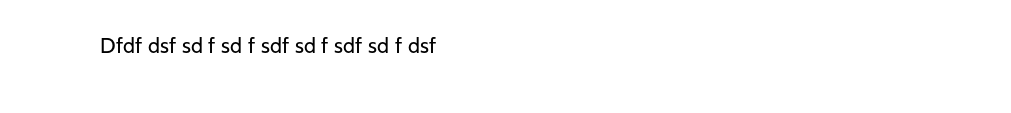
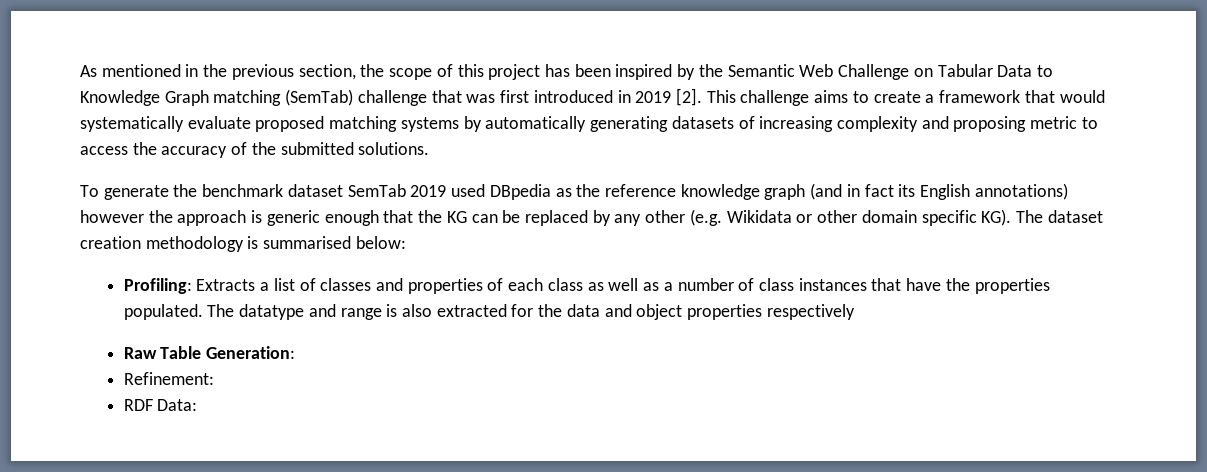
[100,37,436,53] Dfdf dsf sd f sd f sdf sd f sdf sd f dsf -> [80,64,1053,80] [80,88,1105,106] [80,116,1098,132] [80,142,430,158] [80,183,1068,200] [80,209,1103,226] [80,236,406,252] [123,278,1050,294] [123,304,855,320] [123,346,296,359] [123,372,214,385] [123,399,198,411] As mentioned in the previous section, the scope of this project has been inspired by the Semantic Web Challenge on Tabular Data to Knowledge Graph matching (SemTab) challenge that was first introduced in 2019 [2]. This challenge aims to create a framework that would systematically evaluate proposed matching systems by automatically generating datasets of increasing complexity and proposing metric to access the accuracy of the submitted solutions. // To generate the benchmark dataset SemTab 2019 used DBpedia as the reference knowledge graph (and in fact its English annotations) however the approach is generic enough that the KG can be replaced by any other (e.g. Wikidata or other domain specific KG). The dataset creation methodology is summarised below: // Profiling: Extracts a list of classes and properties of each class as well as a number of class instances that have the properties populated. The datatype and range is also extracted for the data and object properties respectively // Raw Table Generation: // Refinement: // RDF Data:

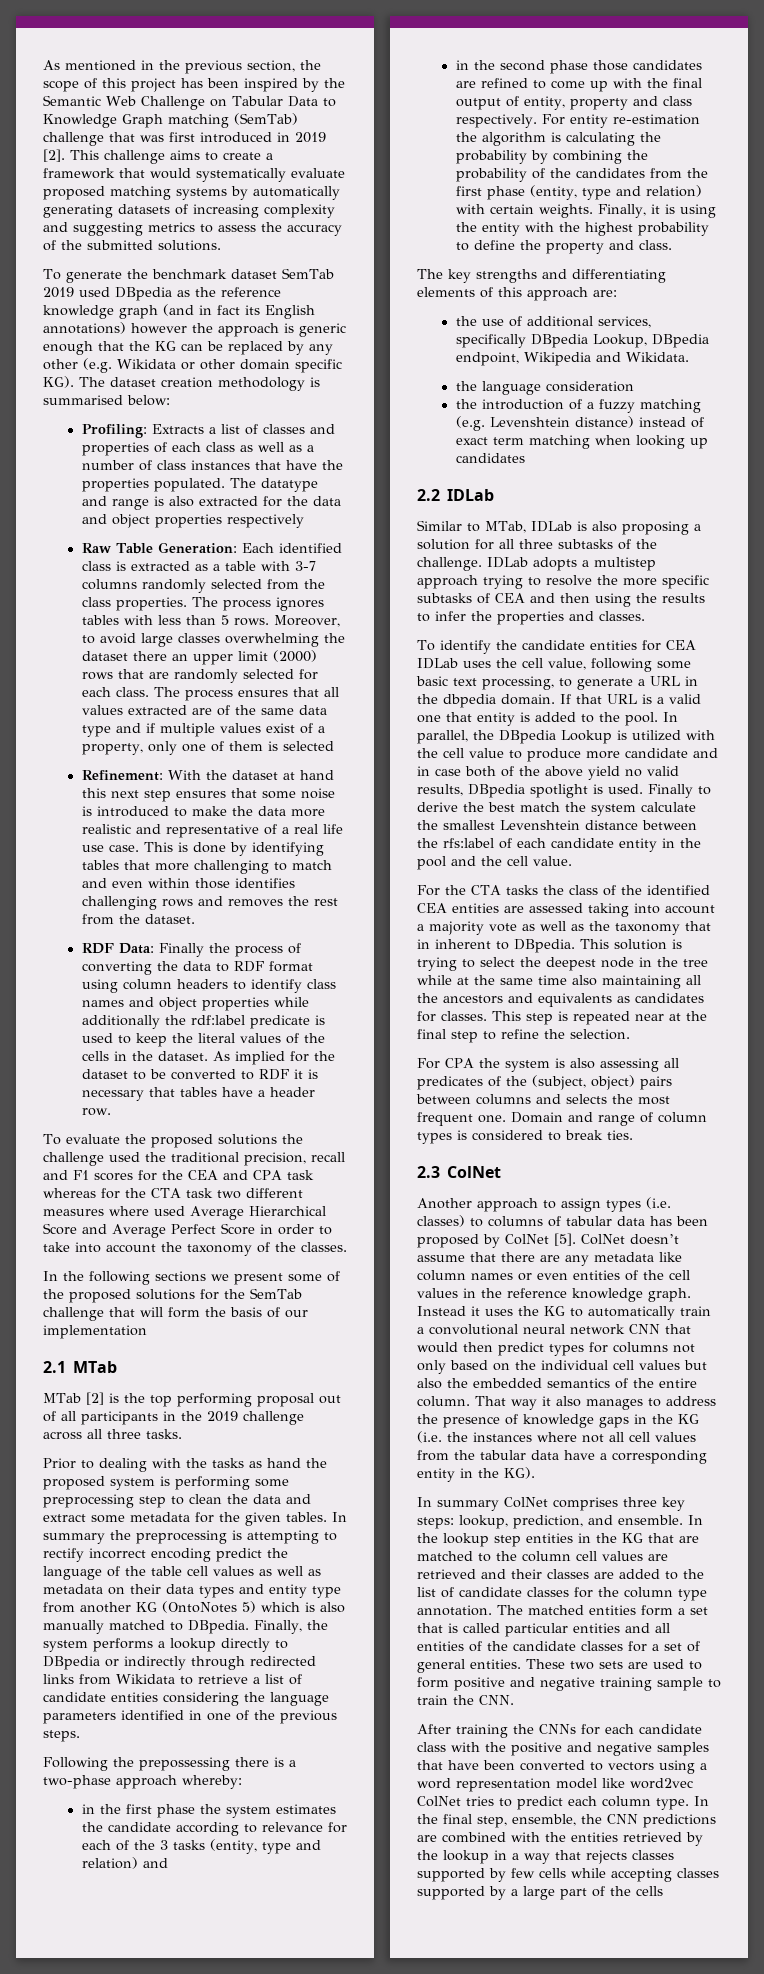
[953,116,1098,132] [80,146,128,155] proposing metric to access -> [73,222,256,236] suggesting metrics to assess
[123,372,214,385] [123,399,198,411] // Refinement: // RDF Data: -> [241,543,342,553] [81,561,316,571] [81,579,325,593] [81,597,324,611] [81,615,340,627] [81,633,345,647] [81,650,317,665] [81,669,318,683] [81,687,339,701] [81,705,327,716] [81,723,325,737] [81,741,334,755] [81,770,334,781] [81,788,335,802] [81,806,325,817] [81,824,343,838] [81,842,324,856] [81,860,332,874] [81,878,295,889] [81,896,338,910] [81,914,195,925] [81,943,301,957] [81,961,313,975] [81,979,336,993] [81,997,309,1011] [81,1015,325,1029] [81,1033,325,1047] [81,1051,335,1065] [81,1069,318,1080] [81,1087,315,1101] [81,1108,111,1116] [43,1134,303,1148] [43,1152,345,1166] [43,1170,314,1181] [43,1188,303,1199] [43,1206,326,1220] [43,1223,332,1238] [43,1242,347,1256] [43,1271,340,1285] [43,1288,302,1303] [43,1307,308,1321] [43,1325,147,1339] [43,1361,118,1373] [43,1392,341,1407] [43,1411,304,1425] [43,1429,182,1440] [43,1458,327,1472] [43,1476,289,1490] [43,1494,311,1508] [43,1512,347,1526] [43,1530,337,1544] [43,1548,288,1562] [43,1566,321,1580] [43,1584,341,1598] [43,1601,345,1613] [43,1620,328,1634] [43,1638,288,1652] [43,1656,316,1670] [43,1674,302,1685] [43,1692,329,1706] [43,1710,337,1724] [43,1730,80,1742] [43,1757,296,1771] [43,1775,242,1789] [81,1804,336,1818] [81,1822,347,1836] [81,1839,321,1854] [81,1857,168,1869] [455,60,702,74] [455,78,702,92] [455,96,692,110] [455,114,700,128] [455,132,661,146] [455,150,648,164] [455,168,708,182] [455,185,702,200] [455,204,716,218] [455,222,709,236] [455,240,672,254] [417,269,666,283] [417,287,617,301] [455,316,651,328] [455,334,709,348] [455,352,689,366] [455,381,634,395] [455,399,701,413] [455,416,704,431] [455,435,708,449] [455,453,525,463] [417,489,495,501] [417,520,701,535] [417,539,657,550] [417,557,656,571] [417,575,709,589] [417,593,705,607] [417,611,645,625] [417,640,696,654] [417,658,691,672] [416,676,698,690] [417,694,701,708] [417,712,678,726] [417,730,715,744] [417,748,718,762] [417,766,679,780] [417,784,711,798] [417,802,696,816] [417,820,697,830] [417,838,701,852] [417,856,572,870] [417,885,710,896] [417,903,715,917] [417,921,711,935] [417,939,682,953] [417,957,708,971] [417,975,701,989] [417,993,704,1007] [417,1011,707,1025] [417,1029,630,1043] [417,1058,679,1072] [417,1075,672,1090] [416,1094,670,1105] [417,1112,707,1126] [417,1130,633,1144] [417,1166,502,1178] [417,1197,671,1212] [417,1215,708,1227] [417,1233,679,1248] [417,1252,682,1266] [417,1270,690,1281] [417,1288,691,1302] [417,1306,711,1320] [417,1324,691,1335] [417,1342,695,1356] [417,1360,707,1374] [417,1378,697,1389] [417,1396,716,1410] [417,1414,699,1428] [417,1431,696,1443] [417,1450,707,1464] [417,1467,535,1482] [417,1497,685,1511] [417,1515,703,1529] [417,1533,699,1547] [417,1551,668,1562] [417,1569,704,1580] [417,1587,707,1601] [417,1605,708,1616] [417,1623,670,1637] [417,1641,700,1652] [417,1659,702,1673] [417,1677,721,1691] [417,1695,514,1705] [417,1724,702,1738] [417,1742,709,1756] [417,1760,707,1774] [417,1778,693,1792] [417,1796,709,1810] [417,1814,716,1828] [417,1832,703,1846] [417,1850,674,1864] [417,1868,719,1882] [417,1886,663,1900] Each identified class is extracted as a table with 3-7 columns randomly selected from the class properties. The process ignores tables with less than 5 rows. Moreover, to avoid large classes overwhelming the dataset there an upper limit (2000) rows that are randomly selected for each class. The process ensures that all values extracted are of the same data type and if multiple values exist of a property, only one of them is selected // Refinement: With the dataset at hand this next step ensures that some noise is introduced to make the data more realistic and representative of a real life use case. This is done by identifying tables that more challenging to match and even within those identifies challenging rows and removes the rest from the dataset. // RDF Data: Finally the process of converting the data to RDF format using column headers to identify class names and object properties while additionally the rdf:label predicate is used to keep the literal values of the cells in the dataset. As implied for the dataset to be converted to RDF it is necessary that tables have a header row. // To evaluate the proposed solutions the challenge used the traditional precision, recall and F1 scores for the CEA and CPA task whereas for the CTA task two different measures where used Average Hierarchical Score and Average Perfect Score in order to take into account the taxonomy of the classes. // In the following sections we present some of the proposed solutions for the SemTab challenge that will form the basis of our implementation // 2.1 MTab // MTab [2] is the top performing proposal out of all participants in the 2019 challenge across all three tasks. // Prior to dealing with the tasks as hand the proposed system is performing some preprocessing step to clean the data and extract some metadata for the given tables. In summary the preprocessing is attempting to rectify incorrect encoding predict the language of the table cell values as well as metadata on their data types and entity type from another KG (OntoNotes 5) which is also manually matched to DBpedia. Finally, the system performs a lookup directly to DBpedia or indirectly through redirected links from Wikidata to retrieve a list of candidate entities considering the language parameters identified in one of the previous steps. // Following the prepossessing there is a two-phase approach whereby: // in the first phase the system estimates the candidate according to relevance for each of the 3 tasks (entity, type and relation) and // in the second phase those candidates are refined to come up with the final output of entity, property and class respectively. For entity re-estimation the algorithm is calculating the probability by combining the probability of the candidates from the first phase (entity, type and relation) with certain weights. Finally, it is using the entity with the highest probability to define the property and class. // The key strengths and differentiating elements of this approach are: // the use of additional services, specifically DBpedia Lookup, DBpedia endpoint, Wikipedia and Wikidata. // the language consideration // the introduction of a fuzzy matching (e.g. Levenshtein distance) instead of exact term matching when looking up candidates // 2.2 IDLab // Similar to MTab, IDLab is also proposing a solution for all three subtasks of the challenge. IDLab adopts a multistep approach trying to resolve the more specific subtasks of CEA and then using the results to infer the properties and classes. // To identify the candidate entities for CEA IDLab uses the cell value, following some basic text processing, to generate a URL in the dbpedia domain. If that URL is a valid one that entity is added to the pool. In parallel, the DBpedia Lookup is utilized with the cell value to produce more candidate and in case both of the above yield no valid results, DBpedia spotlight is used. Finally to derive the best match the system calculate the smallest Levenshtein distance between the rfs:label of each candidate entity in the pool and the cell value. // For the CTA tasks the class of the identified CEA entities are assessed taking into account a majority vote as well as the taxonomy that in inherent to DBpedia. This solution is trying to select the deepest node in the tree while at the same time also maintaining all the ancestors and equivalents as candidates for classes. This step is repeated near at the final step to refine the selection. // For CPA the system is also assessing all predicates of the (subject, object) pairs between columns and selects the most frequent one. Domain and range of column types is considered to break ties. // 2.3 ColNet // Another approach to assign types (i.e. classes) to columns of tabular data has been proposed by ColNet [5]. ColNet doesn’t assume that there are any metadata like column names or even entities of the cell values in the reference knowledge graph. Instead it uses the KG to automatically train a convolutional neural network CNN that would then predict types for columns not only based on the individual cell values but also the embedded semantics of the entire column. That way it also manages to address the presence of knowledge gaps in the KG (i.e. the instances where not all cell values from the tabular data have a corresponding entity in the KG). // In summary ColNet comprises three key steps: lookup, prediction, and ensemble. In the lookup step entities in the KG that are matched to the column cell values are retrieved and their classes are added to the list of candidate classes for the column type annotation. The matched entities form a set that is called particular entities and all entities of the candidate classes for a set of general entities. These two sets are used to form positive and negative training sample to train the CNN. // After training the CNNs for each candidate class with the positive and negative samples that have been converted to vectors using a word representation model like word2vec ColNet tries to predict each column type. In the final step, ensemble, the CNN predictions are combined with the entities retrieved by the lookup in a way that rejects classes supported by few cells while accepting classes supported by a large part of the cells

